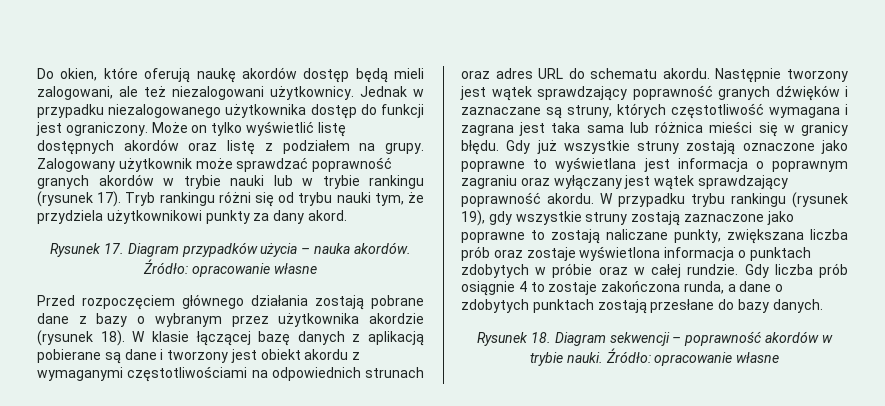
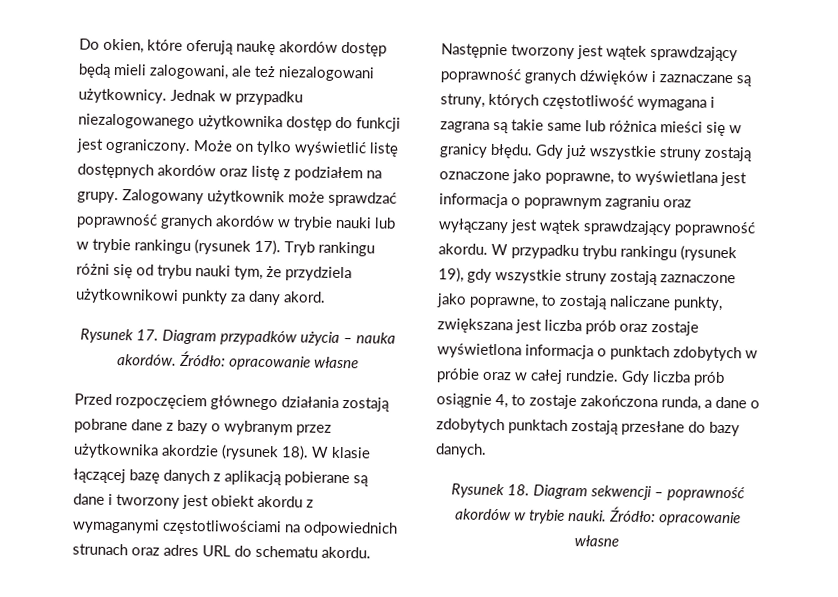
[519,122,624,136] jest taka sama -> [493,119,582,134] są takie same
[461,160,525,172] poprawne -> [545,172,614,185] poprawne,
[461,231,525,243] poprawne -> [469,296,539,309] poprawne,
(804, 236) none -> [515,319,542,334] jest
[518,281,527,292] 4 -> [495,394,508,409] 4,

